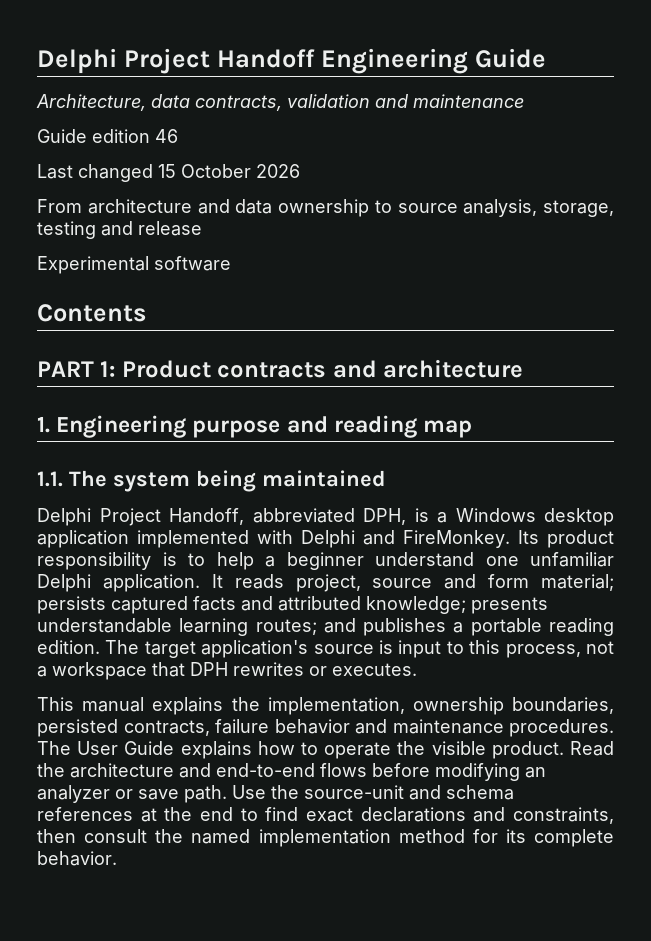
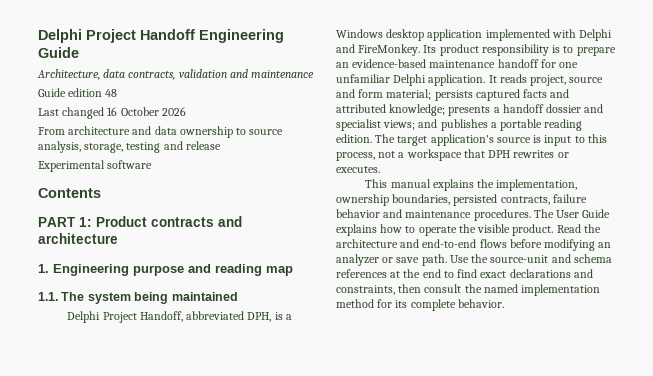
[155,129,178,143] 46 -> [105,89,118,97] 48
[158,164,176,178] 15 -> [107,107,118,116] 16
[216,552,474,570] help a beginner understand -> [576,47,616,56] [336,59,556,68] prepare an evidence-based maintenance handoff for
[37,618,317,636] understandable learning routes; -> [493,104,604,113] [336,119,416,131] a handoff dossier and specialist views;

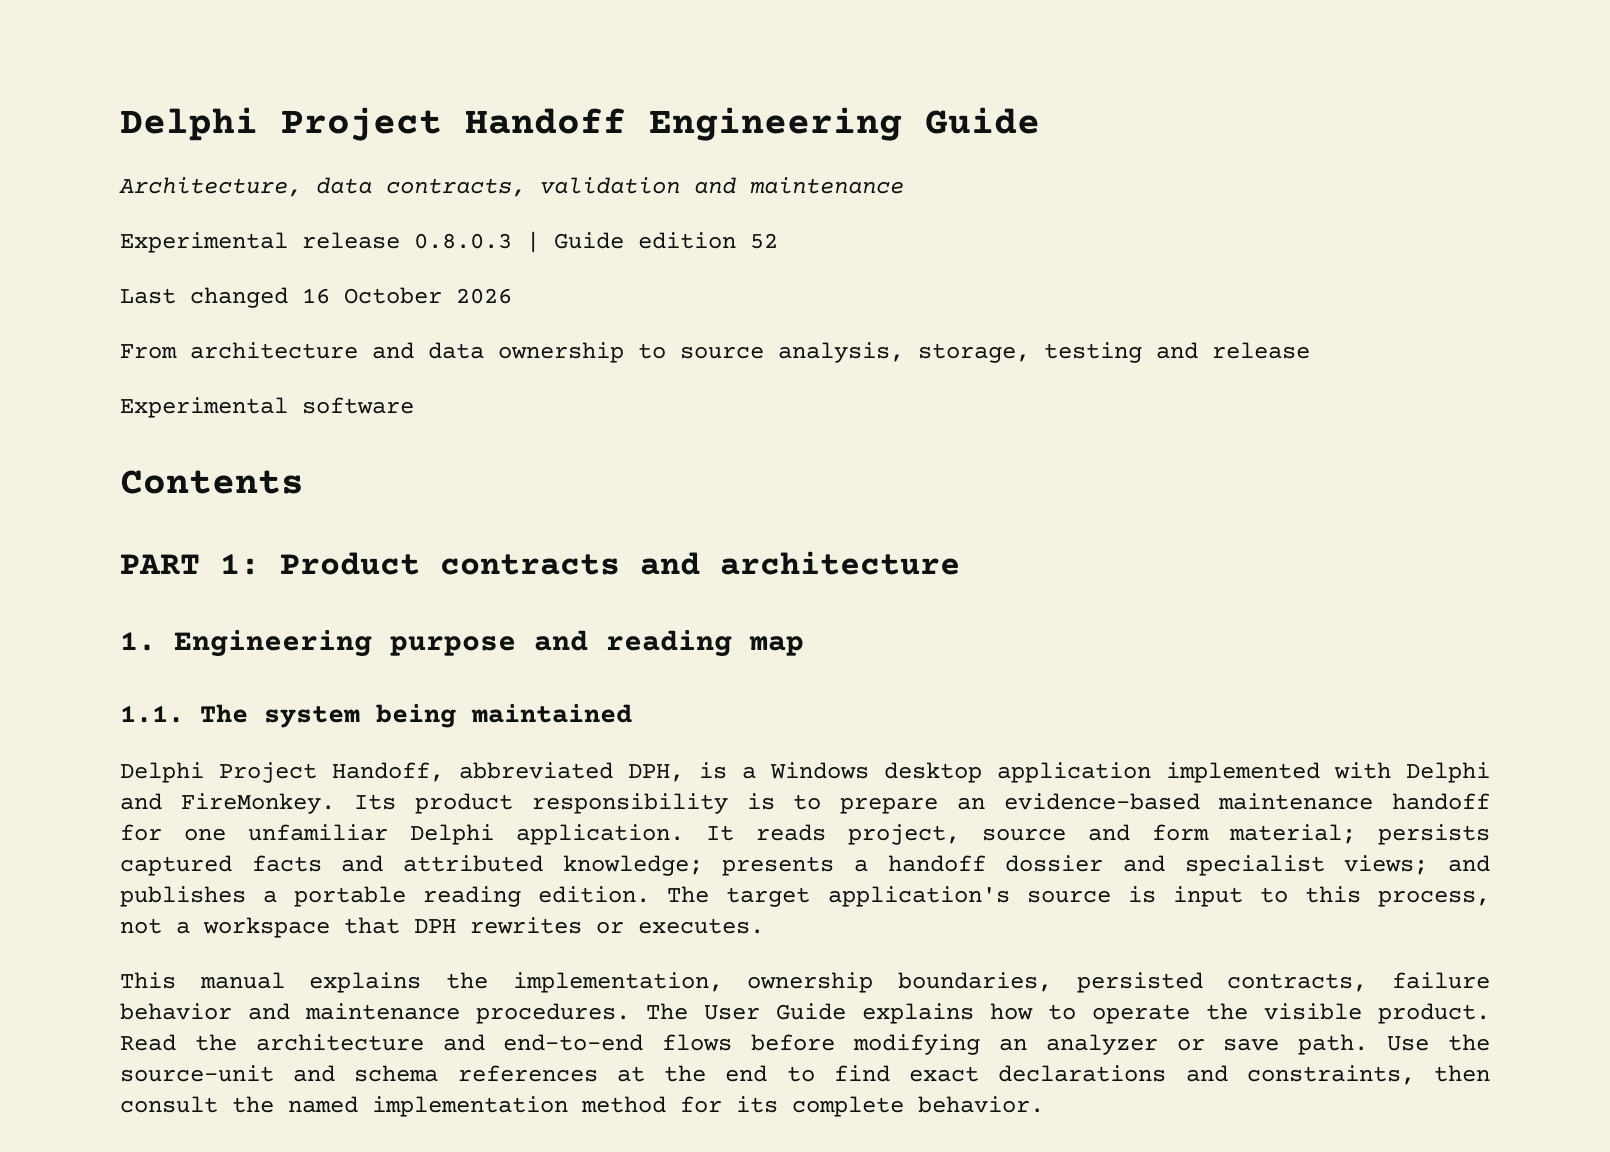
(315, 74) none -> [120,231,540,253] Experimental release 0.8.0.3 |
[105,89,118,97] 48 -> [750,233,778,249] 52

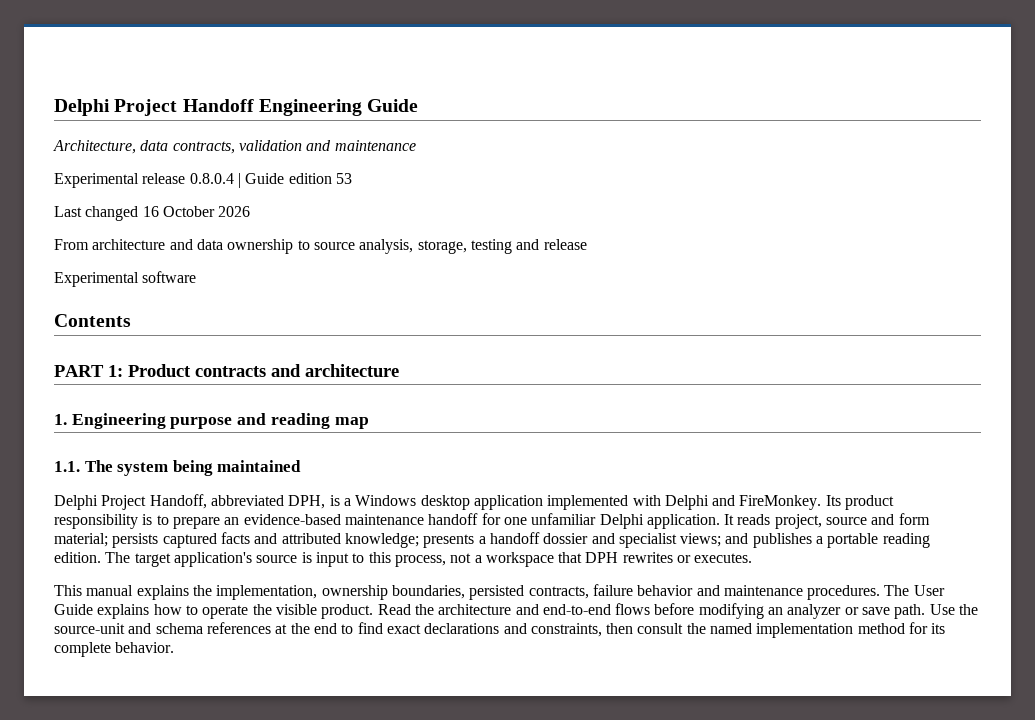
[414,233,512,249] 0.8.0.3 -> [189,173,234,184] 0.8.0.4
[750,233,778,249] 52 -> [335,173,352,184] 53

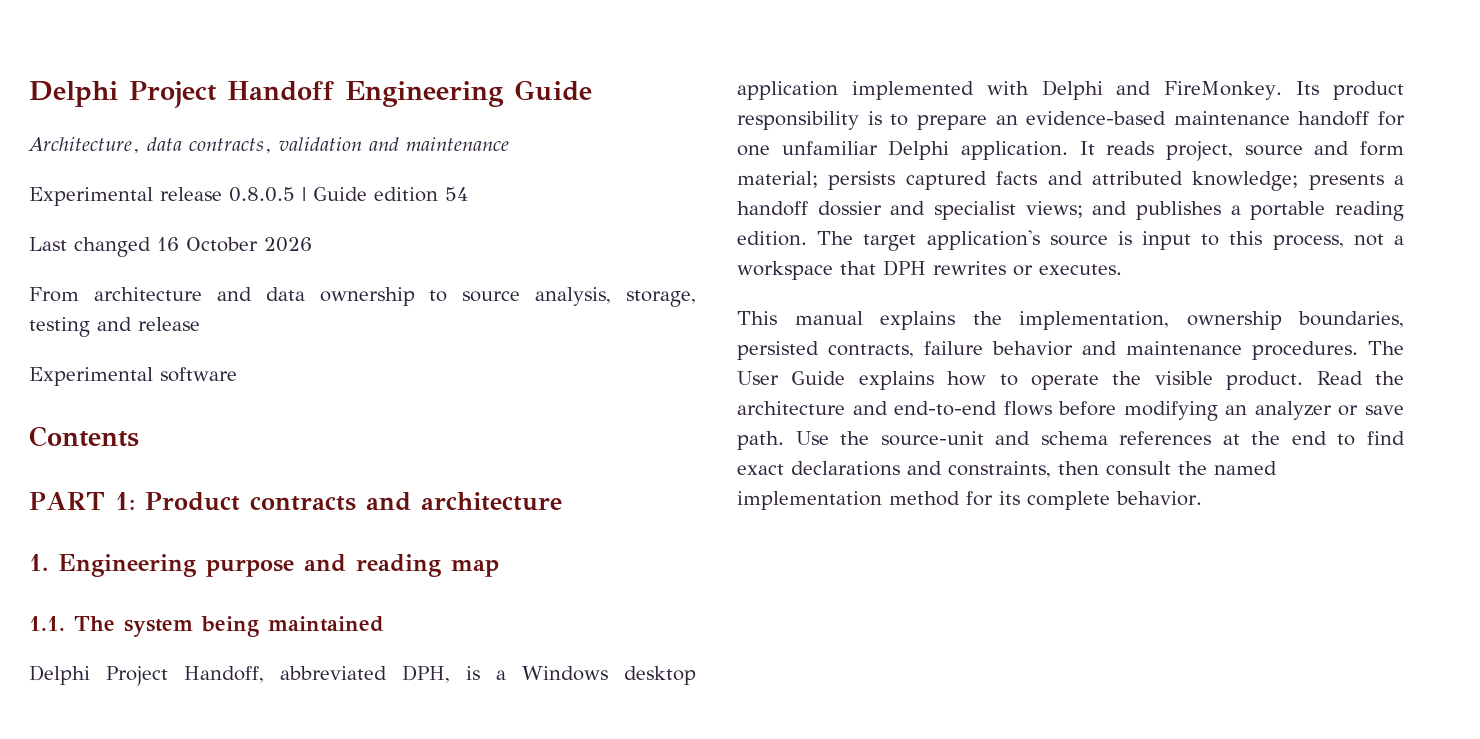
[189,173,234,184] 0.8.0.4 -> [229,187,295,202] 0.8.0.5
[335,173,352,184] 53 -> [445,187,468,201] 54

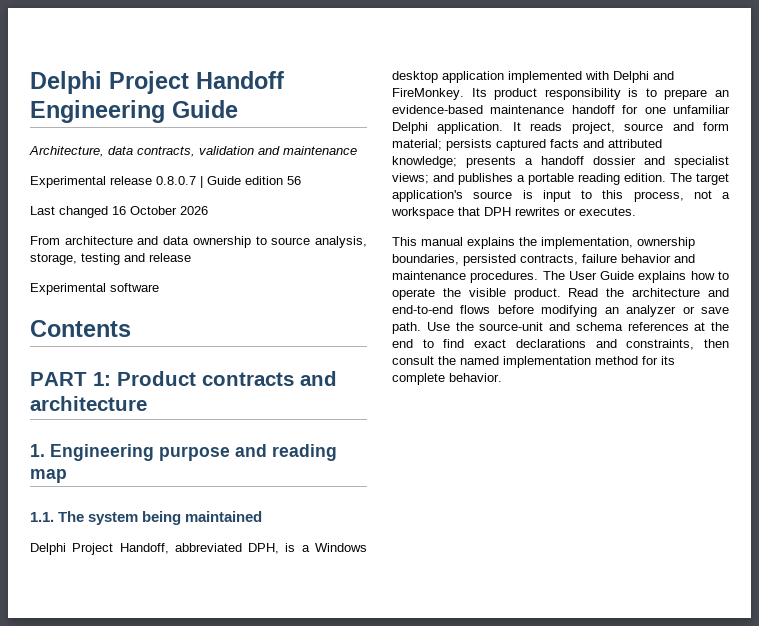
[229,187,295,202] 0.8.0.5 -> [156,176,196,185] 0.8.0.7
[445,187,468,201] 54 -> [287,176,301,185] 56

